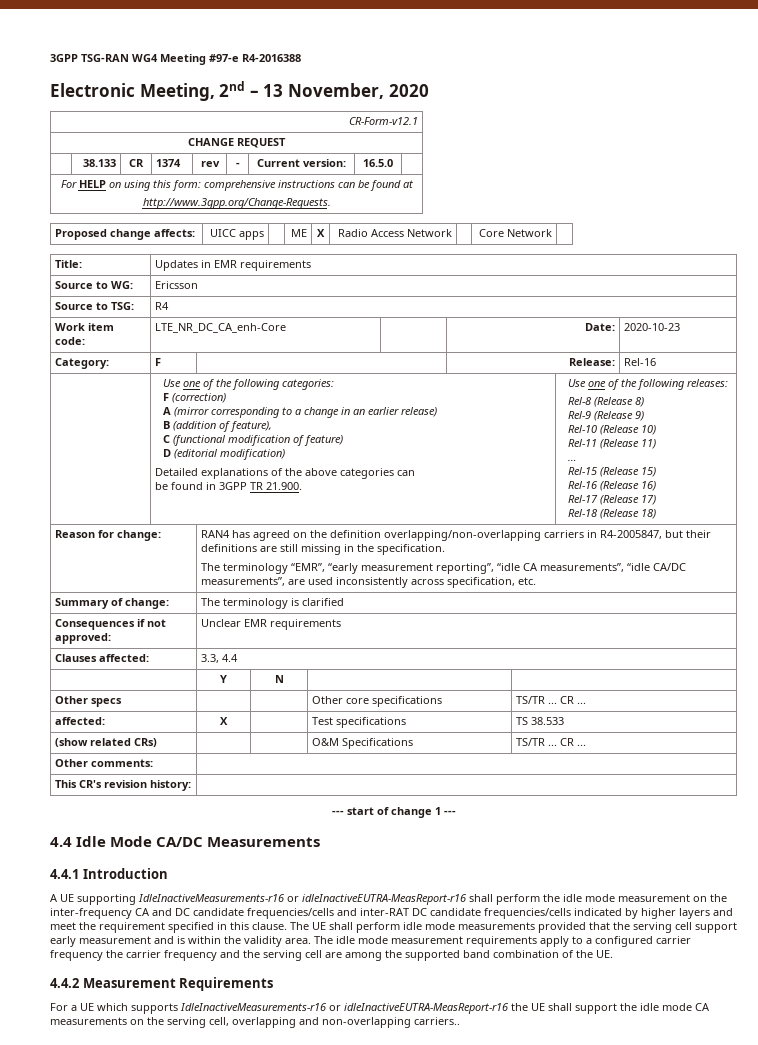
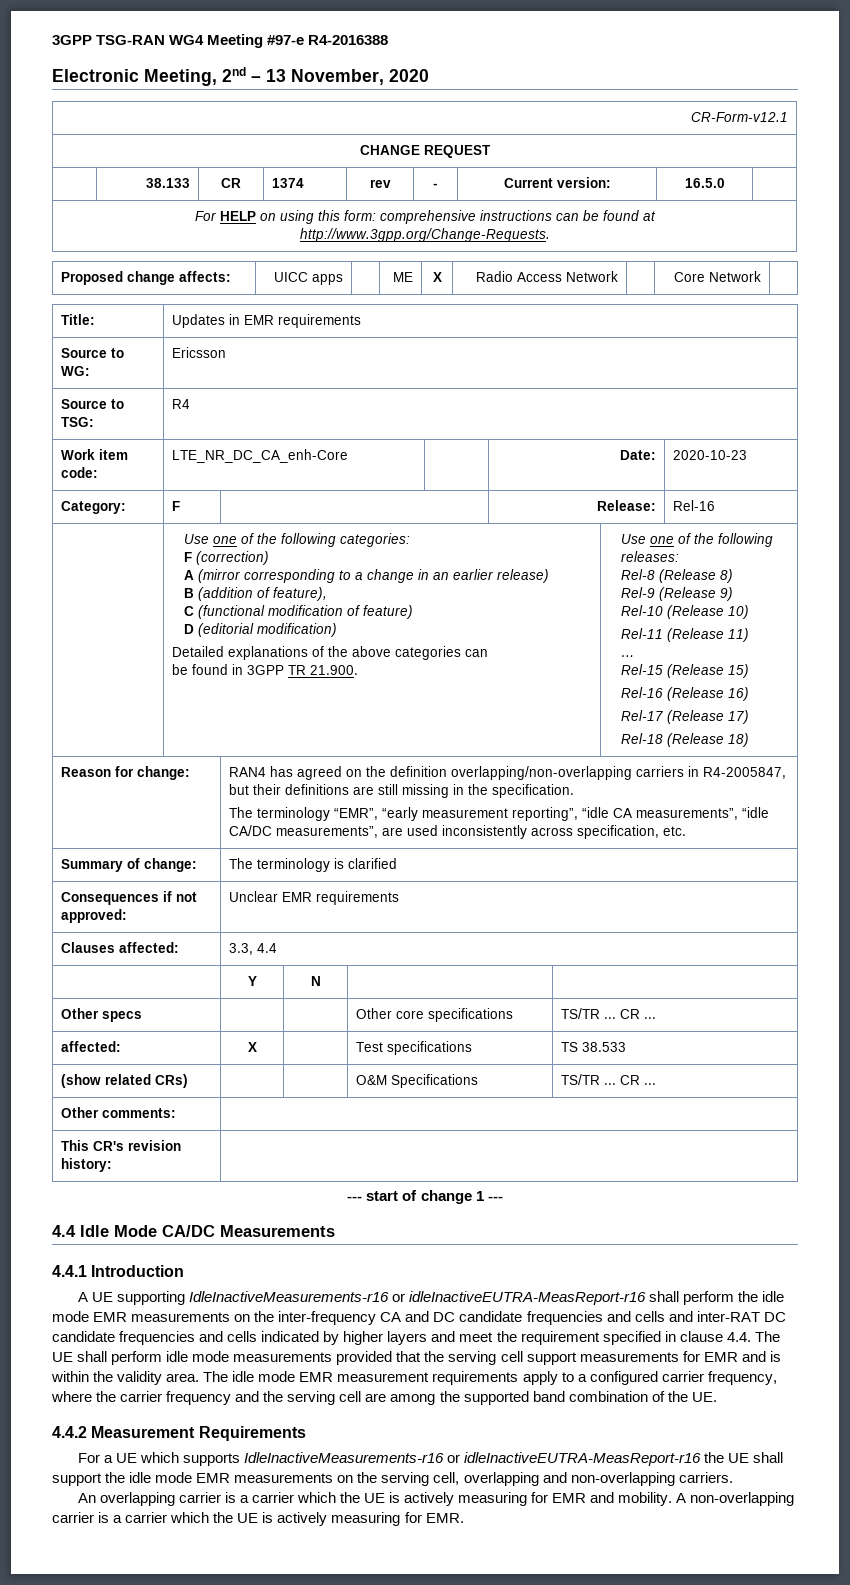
[618,894,690,902] measurement -> [93,1312,231,1322] EMR measurements
[247,908,334,919] frequencies/cells -> [526,1311,665,1325] frequencies and cells
[484,908,571,919] frequencies/cells -> [119,1331,258,1345] frequencies and cells
[230,922,287,930] this clause. -> [679,1331,751,1342] clause 4.4.
[50,936,151,947] early measurement -> [579,1351,738,1362] measurements for EMR
(388, 940) none -> [299,1372,334,1382] EMR
[50,950,103,961] frequency -> [707,1371,777,1385] [51,1391,92,1402] frequency, where
[695,1003,710,1011] CA -> [196,1473,231,1483] EMR
[414,1017,460,1025] carriers.. -> [678,1472,733,1483] [77,1492,795,1506] [52,1512,464,1526] carriers. // An overlapping carrier is a carrier which the UE is actively measuring for EMR and mobility. A non-overlapping carrier is a carrier which the UE is actively measuring for EMR.

